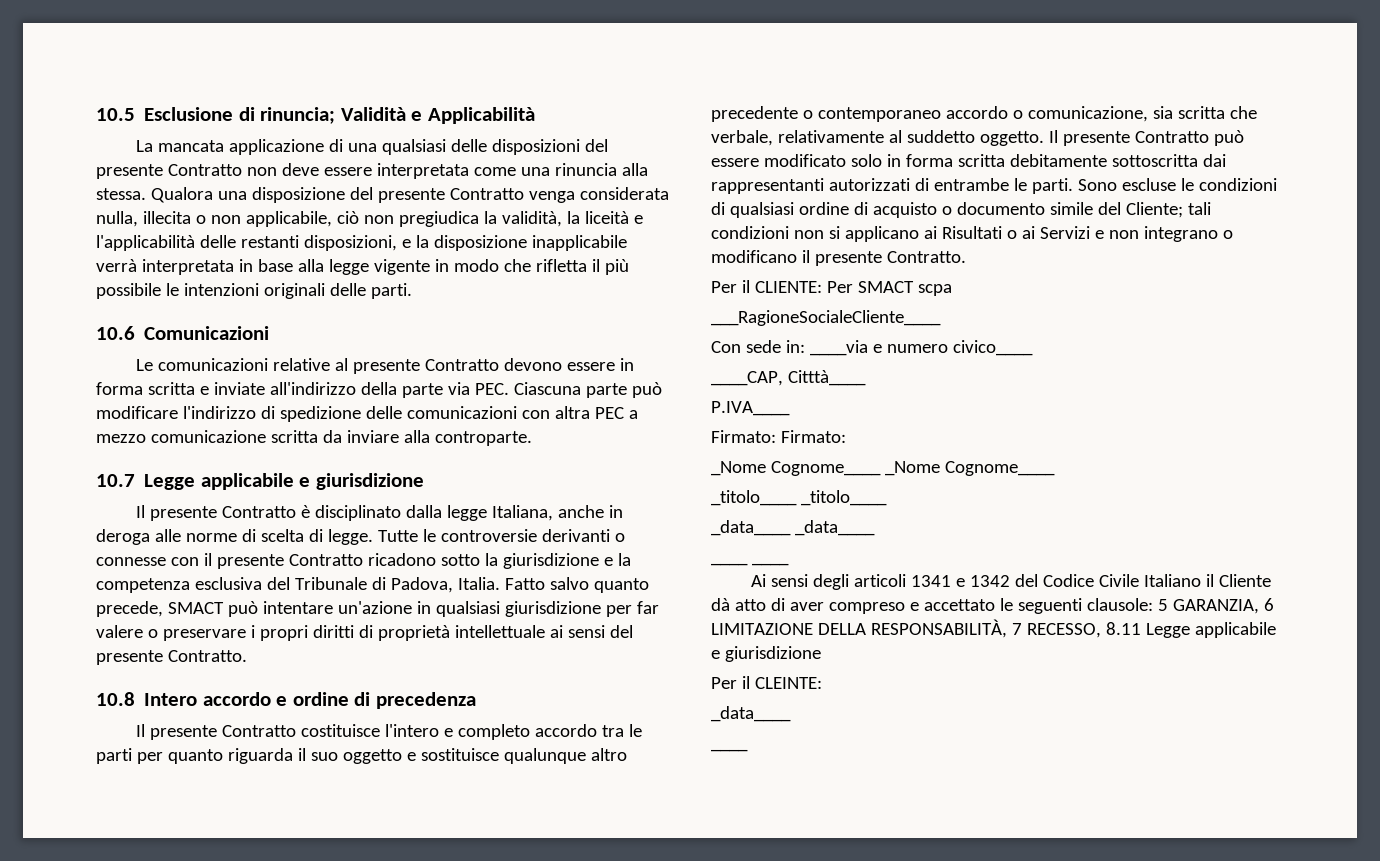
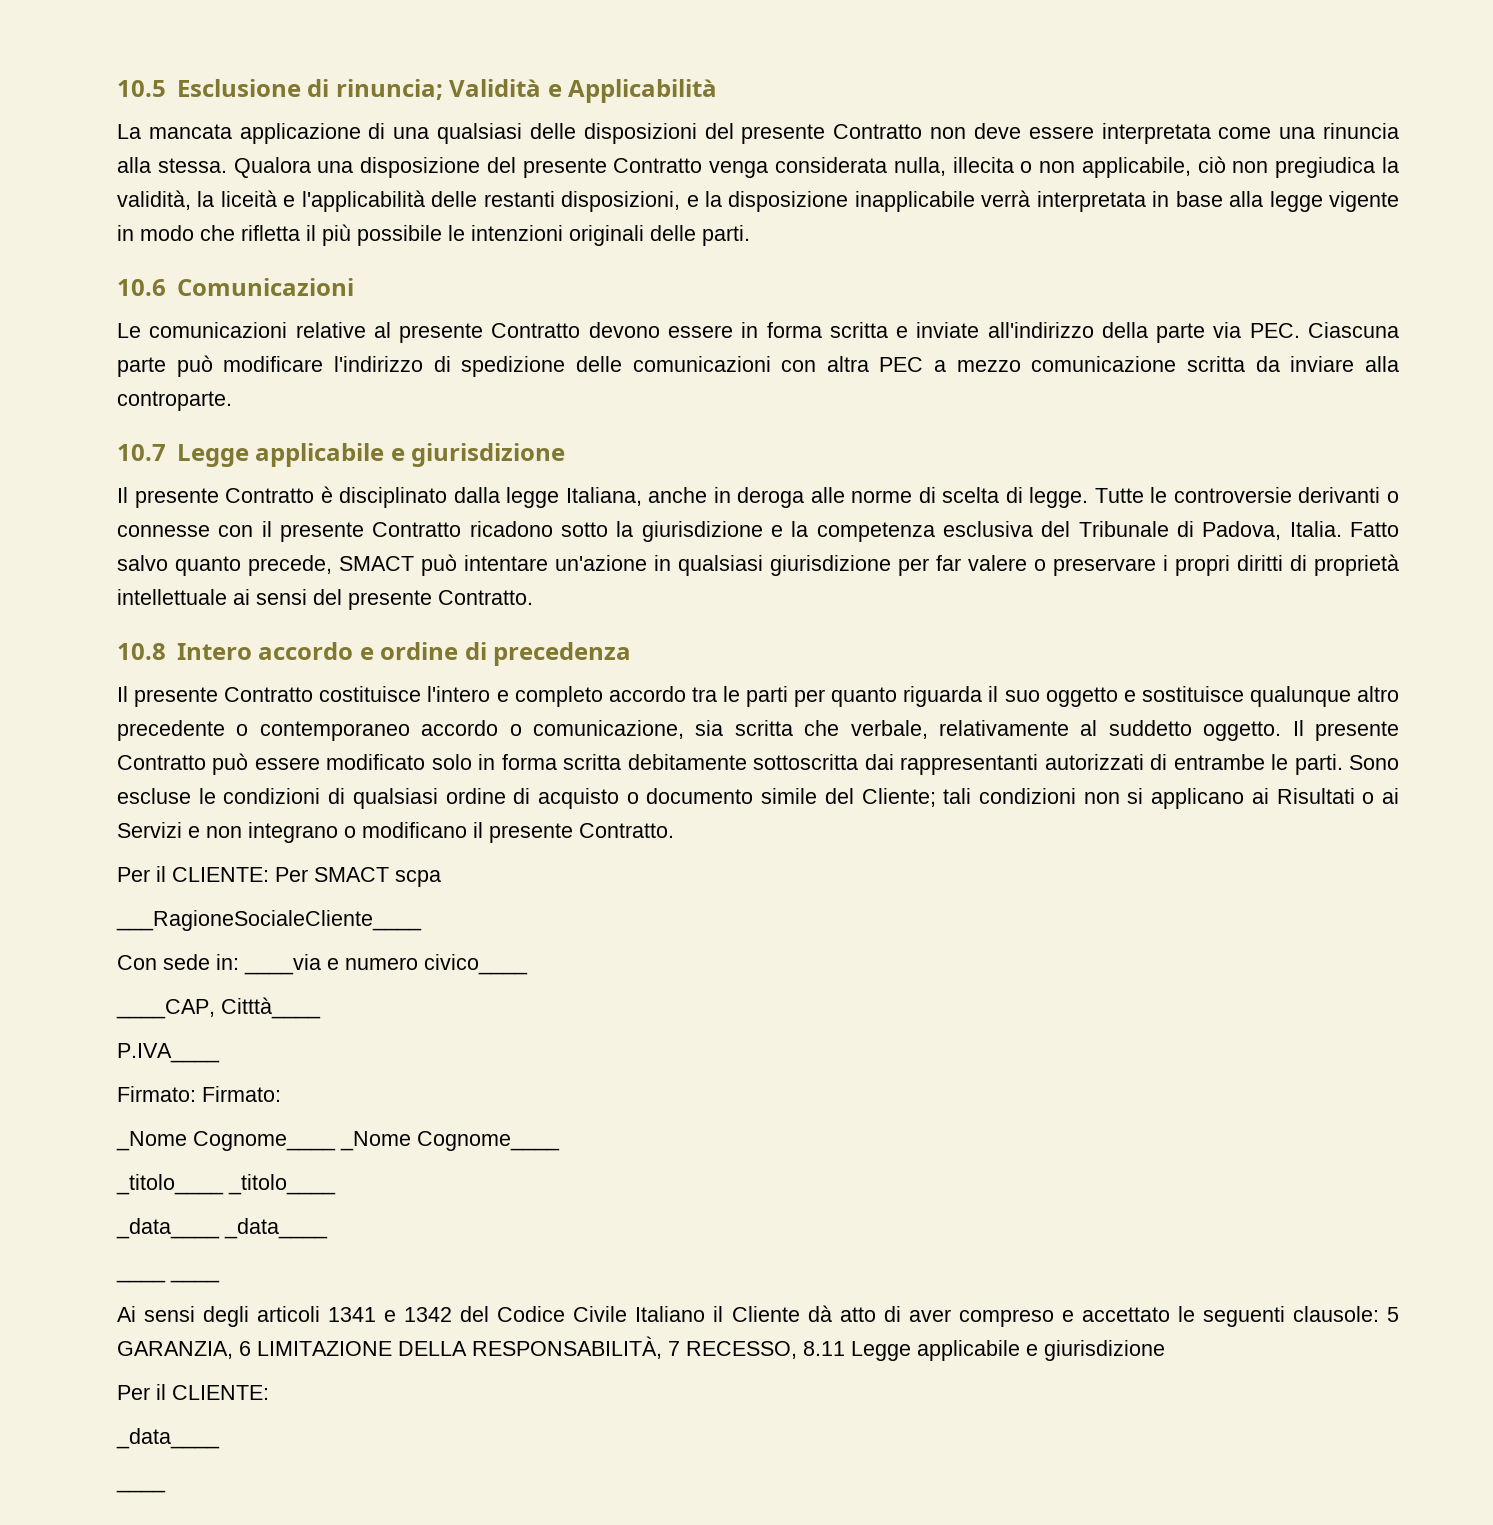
[754,677,822,689] CLEINTE: -> [172,1385,269,1400] CLIENTE:

